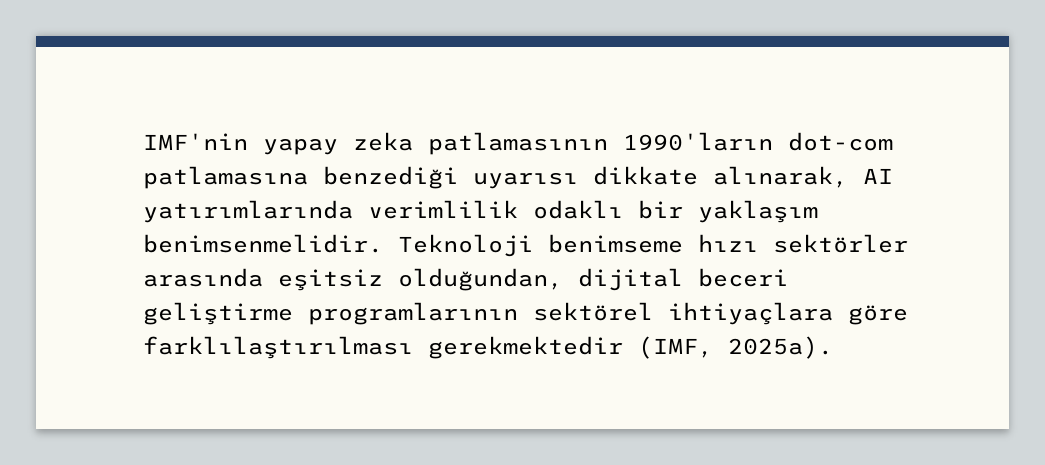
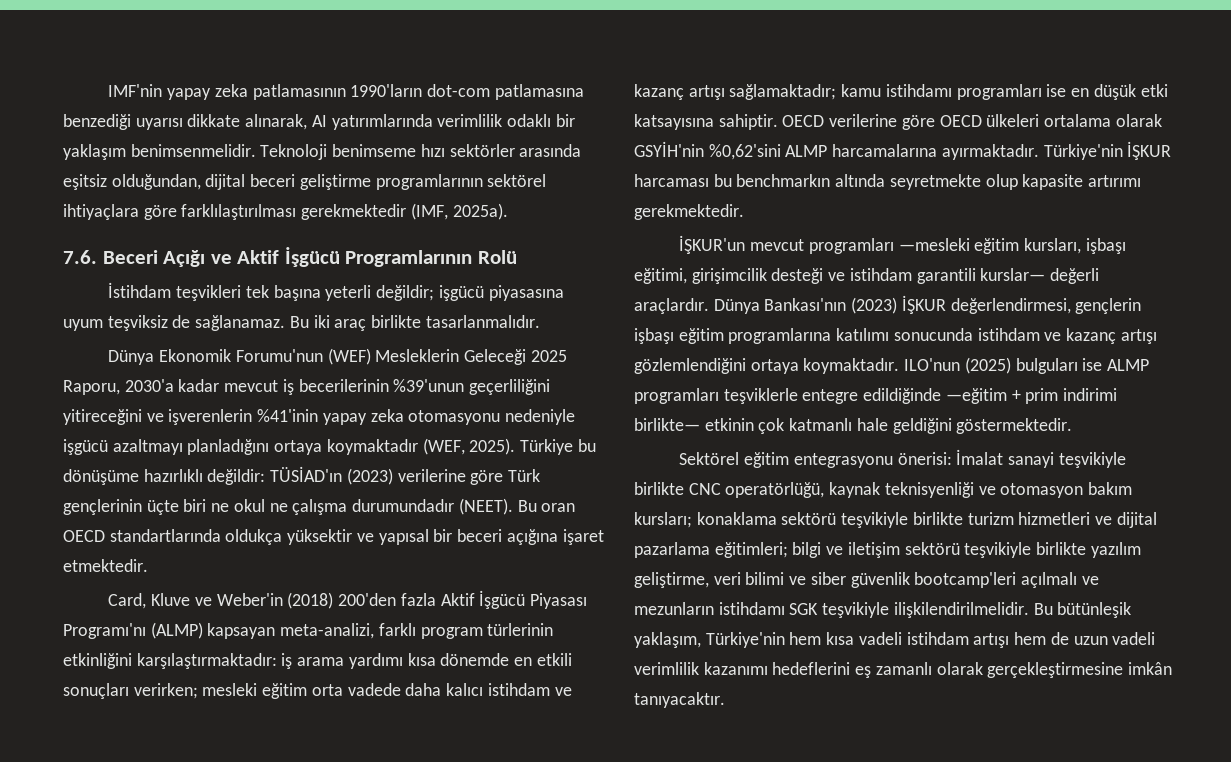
(833, 347) none -> [63,247,517,267] [108,282,564,301] [63,315,540,331] [108,348,567,365] [63,379,551,395] [63,409,576,425] [63,438,596,455] [63,466,541,485] [63,498,576,515] [63,529,604,545] [63,559,148,572] [108,590,587,609] [63,622,554,639] [63,653,572,669] [63,683,572,699] [634,84,1168,100] [634,114,1162,130] [634,141,1172,160] [634,174,1142,190] [634,204,744,220] [679,235,1126,254] [634,268,1100,284] [634,295,1142,314] [634,328,1157,344] [634,357,1150,374] [634,388,1118,404] [634,418,1073,434] [679,449,1126,468] [634,482,1133,498] [634,512,1157,528] [634,542,1141,558] [634,572,1099,588] [634,602,1132,618] [634,632,1156,648] [634,662,1173,678] [634,692,725,708] // 7.6. Beceri Açığı ve Aktif İşgücü Programlarının Rolü // İstihdam teşvikleri tek başına yeterli değildir; işgücü piyasasına uyum teşviksiz de sağlanamaz. Bu iki araç birlikte tasarlanmalıdır. // Dünya Ekonomik Forumu'nun (WEF) Mesleklerin Geleceği 2025 Raporu, 2030'a kadar mevcut iş becerilerinin %39'unun geçerliliğini yitireceğini ve işverenlerin %41'inin yapay zeka otomasyonu nedeniyle işgücü azaltmayı planladığını ortaya koymaktadır (WEF, 2025). Türkiye bu dönüşüme hazırlıklı değildir: TÜSİAD'ın (2023) verilerine göre Türk gençlerinin üçte biri ne okul ne çalışma durumundadır (NEET). Bu oran OECD standartlarında oldukça yüksektir ve yapısal bir beceri açığına işaret etmektedir. // Card, Kluve ve Weber'in (2018) 200'den fazla Aktif İşgücü Piyasası Programı'nı (ALMP) kapsayan meta-analizi, farklı program türlerinin etkinliğini karşılaştırmaktadır: iş arama yardımı kısa dönemde en etkili sonuçları verirken; mesleki eğitim orta vadede daha kalıcı istihdam ve kazanç artışı sağlamaktadır; kamu istihdamı programları ise en düşük etki katsayısına sahiptir. OECD verilerine göre OECD ülkeleri ortalama olarak GSYİH'nin %0,62'sini ALMP harcamalarına ayırmaktadır. Türkiye'nin İŞKUR harcaması bu benchmarkın altında seyretmekte olup kapasite artırımı gerekmektedir. // İŞKUR'un mevcut programları —mesleki eğitim kursları, işbaşı eğitimi, girişimcilik desteği ve istihdam garantili kurslar— değerli araçlardır. Dünya Bankası'nın (2023) İŞKUR değerlendirmesi, gençlerin işbaşı eğitim programlarına katılımı sonucunda istihdam ve kazanç artışı gözlemlendiğini ortaya koymaktadır. ILO'nun (2025) bulguları ise ALMP programları teşviklerle entegre edildiğinde —eğitim + prim indirimi birlikte— etkinin çok katmanlı hale geldiğini göstermektedir. // Sektörel eğitim entegrasyonu önerisi: İmalat sanayi teşvikiyle birlikte CNC operatörlüğü, kaynak teknisyenliği ve otomasyon bakım kursları; konaklama sektörü teşvikiyle birlikte turizm hizmetleri ve dijital pazarlama eğitimleri; bilgi ve iletişim sektörü teşvikiyle birlikte yazılım geliştirme, veri bilimi ve siber güvenlik bootcamp'leri açılmalı ve mezunların istihdamı SGK teşvikiyle ilişkilendirilmelidir. Bu bütünleşik yaklaşım, Türkiye'nin hem kısa vadeli istihdam artışı hem de uzun vadeli verimlilik kazanımı hedeflerini eş zamanlı olarak gerçekleştirmesine imkân tanıyacaktır.

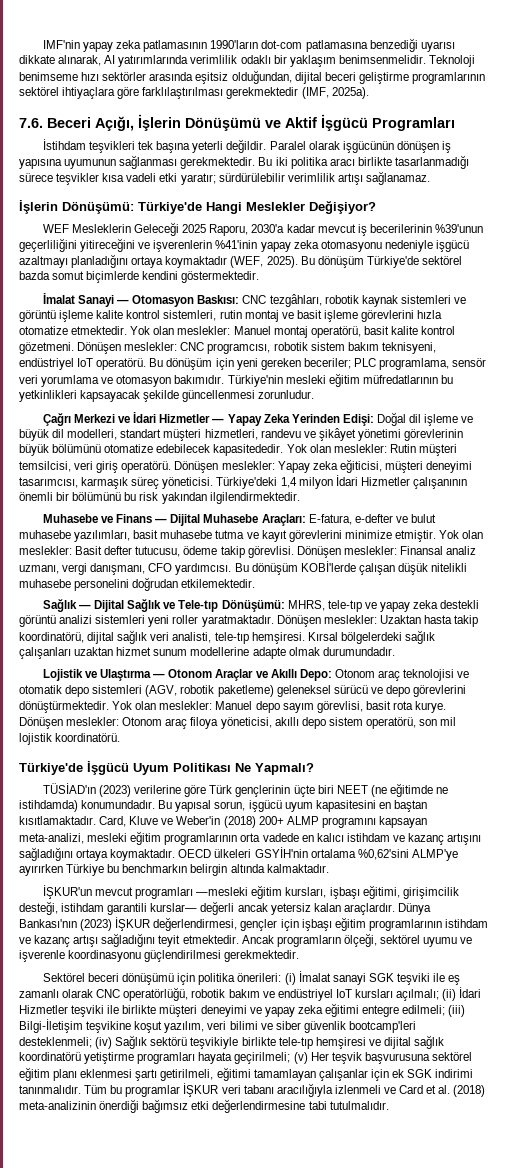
[163,250,206,267] Açığı -> [95,114,261,131] Açığı, İşlerin Dönüşümü
[345,250,517,267] Programlarının Rolü -> [372,117,455,131] Programları
[376,285,564,301] [63,315,540,331] [108,348,371,365] değildir; işgücü piyasasına uyum teşviksiz de sağlanamaz. Bu iki araç birlikte tasarlanmalıdır. // Dünya Ekonomik Forumu'nun (WEF) -> [226,139,451,153] [19,155,469,169] [19,171,430,185] [19,199,376,214] [42,224,69,233] değildir. Paralel olarak işgücünün dönüşen iş yapısına uyumunun sağlanması gerekmektedir. Bu iki politika aracı birlikte tasarlanmadığı sürece teşvikler kısa vadeli etki yaratır; sürdürülebilir verimlilik artışı sağlanamaz. // İşlerin Dönüşümü: Türkiye'de Hangi Meslekler Değişiyor? // WEF
[520,439,596,455] [63,469,266,485] Türkiye bu dönüşüme hazırlıklı değildir: -> [300,256,462,268] [19,271,260,283] [42,292,466,307] [19,310,443,322] [19,326,456,338] [19,342,436,354] [19,358,487,370] [19,373,453,387] [19,390,315,402] [42,411,474,426] [19,428,464,441] [19,444,457,456] [19,459,473,473] [19,475,467,489] [19,492,300,504] [42,514,436,526] [19,530,484,542] [19,546,477,558] [19,561,468,575] [19,577,256,591] [42,599,480,612] [19,615,479,627] [19,630,435,644] [19,647,395,659] [42,669,470,681] [19,685,467,697] [19,701,447,713] [19,717,457,729] [19,733,121,745] [19,760,314,775] Bu dönüşüm Türkiye'de sektörel bazda somut biçimlerde kendini göstermektedir. // İmalat Sanayi — Otomasyon Baskısı: CNC tezgâhları, robotik kaynak sistemleri ve görüntü işleme kalite kontrol sistemleri, rutin montaj ve basit işleme görevlerini hızla otomatize etmektedir. Yok olan meslekler: Manuel montaj operatörü, basit kalite kontrol gözetmeni. Dönüşen meslekler: CNC programcısı, robotik sistem bakım teknisyeni, endüstriyel IoT operatörü. Bu dönüşüm için yeni gereken beceriler; PLC programlama, sensör veri yorumlama ve otomasyon bakımıdır. Türkiye'nin mesleki eğitim müfredatlarının bu yetkinlikleri kapsayacak şekilde güncellenmesi zorunludur. // Çağrı Merkezi ve İdari Hizmetler — Yapay Zeka Yerinden Edişi: Doğal dil işleme ve büyük dil modelleri, standart müşteri hizmetleri, randevu ve şikâyet yönetimi görevlerinin büyük bölümünü otomatize edebilecek kapasitededir. Yok olan meslekler: Rutin müşteri temsilcisi, veri giriş operatörü. Dönüşen meslekler: Yapay zeka eğiticisi, müşteri deneyimi tasarımcısı, karmaşık süreç yöneticisi. Türkiye'deki 1,4 milyon İdari Hizmetler çalışanının önemli bir bölümünü bu risk yakından ilgilendirmektedir. // Muhasebe ve Finans — Dijital Muhasebe Araçları: E-fatura, e-defter ve bulut muhasebe yazılımları, basit muhasebe tutma ve kayıt görevlerini minimize etmiştir. Yok olan meslekler: Basit defter tutucusu, ödeme takip görevlisi. Dönüşen meslekler: Finansal analiz uzmanı, vergi danışmanı, CFO yardımcısı. Bu dönüşüm KOBİ'lerde çalışan düşük nitelikli muhasebe personelini doğrudan etkilemektedir. // Sağlık — Dijital Sağlık ve Tele-tıp Dönüşümü: MHRS, tele-tıp ve yapay zeka destekli görüntü analizi sistemleri yeni roller yaratmaktadır. Dönüşen meslekler: Uzaktan hasta takip koordinatörü, dijital sağlık veri analisti, tele-tıp hemşiresi. Kırsal bölgelerdeki sağlık çalışanları uzaktan hizmet sunum modellerine adapte olmak durumundadır. // Lojistik ve Ulaştırma — Otonom Araçlar ve Akıllı Depo: Otonom araç teknolojisi ve otomatik depo sistemleri (AGV, robotik paketleme) geleneksel sürücü ve depo görevlerini dönüştürmektedir. Yok olan meslekler: Manuel depo sayım görevlisi, basit rota kurye. Dönüşen meslekler: Otonom araç filoya yöneticisi, akıllı depo sistem operatörü, son mil lojistik koordinatörü. // Türkiye'de İşgücü Uyum Politikası Ne Yapmalı? //
[211,498,576,515] [63,529,604,545] [63,559,148,572] ne okul ne çalışma durumundadır (NEET). Bu oran OECD standartlarında oldukça yüksektir ve yapısal bir beceri açığına işaret etmektedir. // -> [336,783,449,797] [19,800,427,812] [19,816,96,825] NEET (ne eğitimde ne istihdamda) konumundadır. Bu yapısal sorun, işgücü uyum kapasitesini en baştan kısıtlamaktadır.
[338,590,587,609] [63,622,554,639] [63,653,572,669] [63,683,308,699] 200'den fazla Aktif İşgücü Piyasası Programı'nı (ALMP) kapsayan meta-analizi, farklı program türlerinin etkinliğini karşılaştırmaktadır: iş arama yardımı kısa dönemde en etkili sonuçları verirken; mesleki eğitim -> [258,816,427,828] [19,831,238,845] 200+ ALMP programını kapsayan meta-analizi, mesleki eğitim programlarının
[405,683,442,696] daha -> [301,835,314,842] en
[688,84,1168,100] [634,114,1162,130] [634,141,1172,160] [634,174,1142,190] [634,204,744,220] artışı sağlamaktadır; kamu istihdamı programları ise en düşük etki katsayısına sahiptir. OECD verilerine göre OECD ülkeleri ortalama olarak GSYİH'nin %0,62'sini ALMP harcamalarına ayırmaktadır. Türkiye'nin İŞKUR harcaması bu benchmarkın altında seyretmekte olup kapasite artırımı gerekmektedir. -> [447,833,482,845] [19,847,458,861] [19,864,329,876] artışını sağladığını ortaya koymaktadır. OECD ülkeleri GSYİH'nin ortalama %0,62'sini ALMP'ye ayırırken Türkiye bu benchmarkın belirgin altında kalmaktadır.
[771,268,846,284] desteği ve -> [19,901,58,915] desteği,
(1100, 276) none -> [237,903,341,915] ancak yetersiz kalan
[1075,298,1142,314] [634,328,1157,344] [634,357,1150,374] [634,388,1118,404] [634,418,1073,434] [679,449,1126,468] [634,482,1133,498] [634,512,1157,528] [634,542,1141,558] [634,572,709,588] gençlerin işbaşı eğitim programlarına katılımı sonucunda istihdam ve kazanç artışı gözlemlendiğini ortaya koymaktadır. ILO'nun (2025) bulguları ise ALMP programları teşviklerle entegre edildiğinde —eğitim + prim indirimi birlikte— etkinin çok katmanlı hale geldiğini göstermektedir. // Sektörel eğitim entegrasyonu önerisi: İmalat sanayi teşvikiyle birlikte CNC operatörlüğü, kaynak teknisyenliği ve otomasyon bakım kursları; konaklama sektörü teşvikiyle birlikte turizm hizmetleri ve dijital pazarlama eğitimleri; bilgi ve iletişim sektörü teşvikiyle birlikte yazılım geliştirme, -> [240,917,488,931] [19,933,473,947] [19,950,300,962] [42,971,461,985] [19,987,482,1001] [19,1003,466,1017] [19,1019,205,1033] gençler için işbaşı eğitim programlarının istihdam ve kazanç artışı sağladığını teyit etmektedir. Ancak programların ölçeği, sektörel uyumu ve işverenle koordinasyonu güçlendirilmesi gerekmektedir. // Sektörel beceri dönüşümü için politika önerileri: (i) İmalat sanayi SGK teşviki ile eş zamanlı olarak CNC operatörlüğü, robotik bakım ve endüstriyel IoT kursları açılmalı; (ii) İdari Hizmetler teşviki ile birlikte müşteri deneyimi ve yapay zeka eğitimi entegre edilmeli; (iii) Bilgi-İletişim teşvikine koşut yazılım,
[1021,572,1099,588] [634,602,1132,618] [634,632,1156,648] [634,662,1173,678] [634,692,725,708] açılmalı ve mezunların istihdamı SGK teşvikiyle ilişkilendirilmelidir. Bu bütünleşik yaklaşım, Türkiye'nin hem kısa vadeli istihdam artışı hem de uzun vadeli verimlilik kazanımı hedeflerini eş zamanlı olarak gerçekleştirmesine imkân tanıyacaktır. -> [19,1035,445,1049] [19,1052,472,1064] [19,1067,474,1081] [19,1083,486,1097] [19,1099,389,1113] desteklenmeli; (iv) Sağlık sektörü teşvikiyle birlikte tele-tıp hemşiresi ve dijital sağlık koordinatörü yetiştirme programları hayata geçirilmeli; (v) Her teşvik başvurusuna sektörel eğitim planı eklenmesi şartı getirilmeli, eğitimi tamamlayan çalışanlar için ek SGK indirimi tanınmalıdır. Tüm bu programlar İŞKUR veri tabanı aracılığıyla izlenmeli ve Card et al. (2018) meta-analizinin önerdiği bağımsız etki değerlendirmesine tabi tutulmalıdır.

